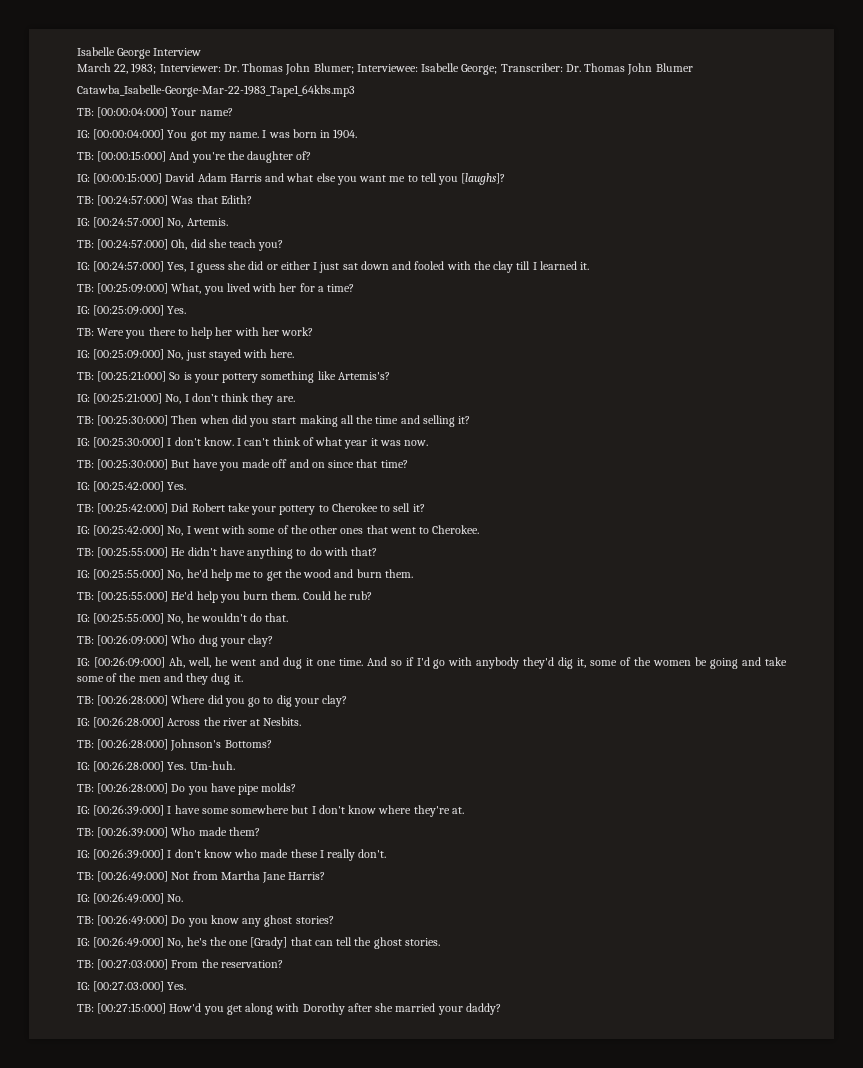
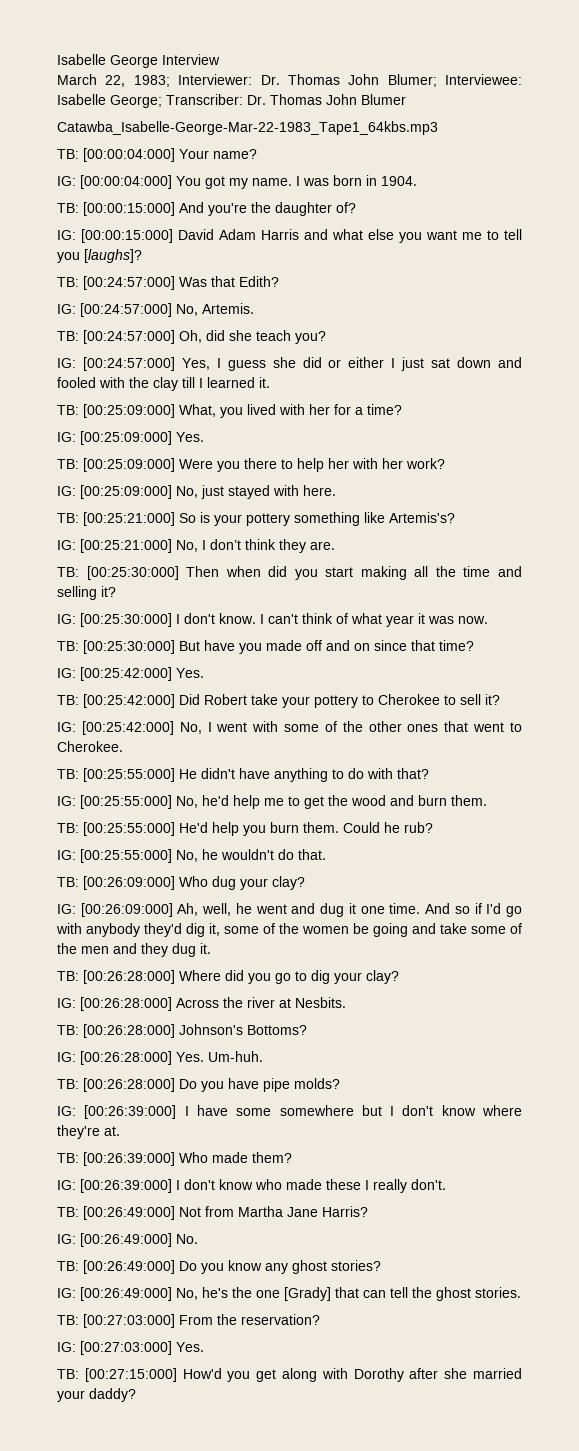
(94, 332) none -> [83,458,175,472] [00:25:09:000]

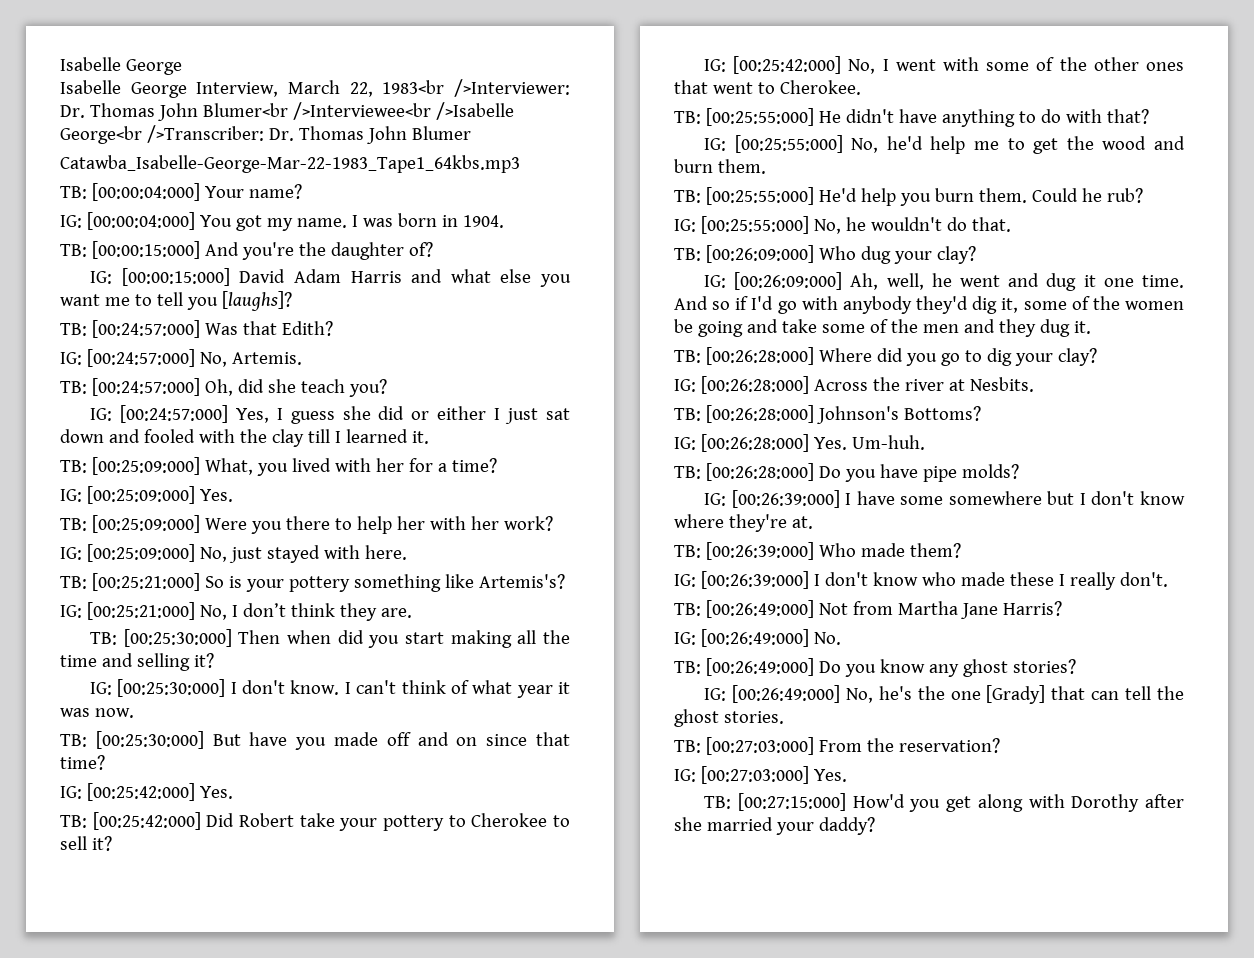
[57,54,220,68] [57,74,522,87] [57,94,243,108] Isabelle George Interview // March 22, 1983; Interviewer: Dr. Thomas John Blumer; Interviewee: Isabelle George; Transcriber: -> [60,57,182,75] [60,79,570,98] [60,102,514,121] [60,125,264,144] Isabelle George // Isabelle George Interview, March 22, 1983<br />Interviewer: Dr. Thomas John Blumer<br />Interviewee<br />Isabelle George<br />Transcriber:

